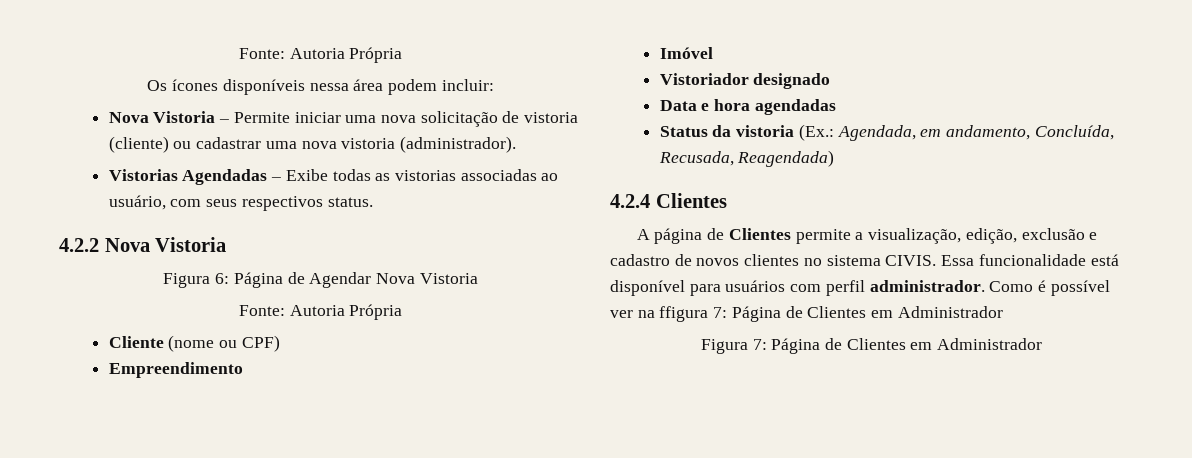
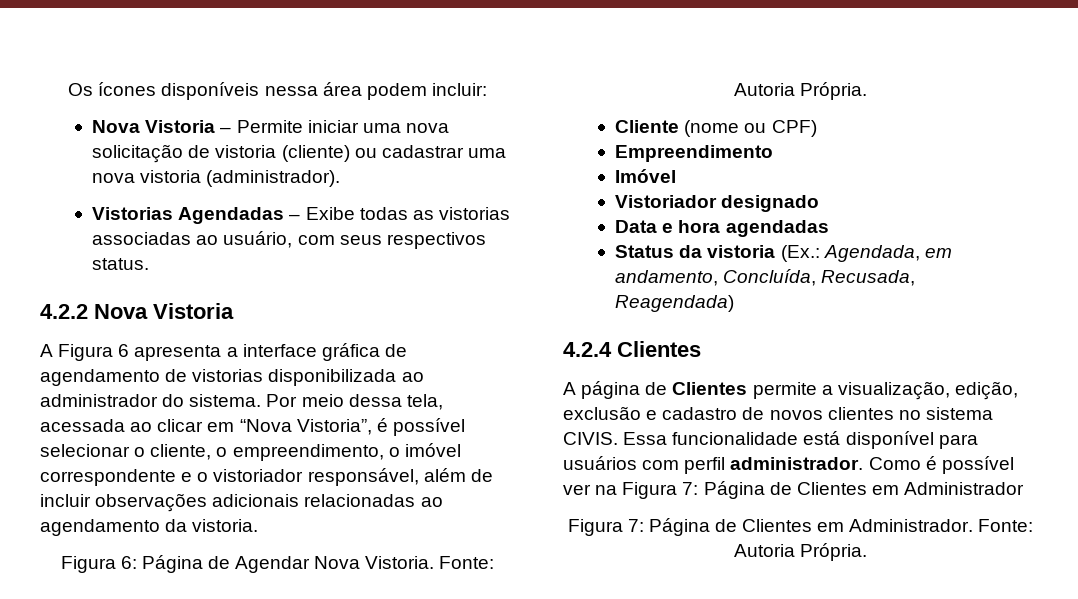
[238,47,403,63] Fonte: Autoria Própria // -> (68, 89) none
(227, 244) none -> [40,343,407,361] [40,369,424,386] [40,394,443,410] [40,418,465,436] [40,443,461,461] [40,468,493,486] [40,493,443,512] [40,519,259,536] // A Figura 6 apresenta a interface gráfica de agendamento de vistorias disponibilizada ao administrador do sistema. Por meio dessa tela, acessada ao clicar em “Nova Vistoria”, é possível selecionar o cliente, o empreendimento, o imóvel correspondente e o vistoriador responsável, além de incluir observações adicionais relacionadas ao agendamento da vistoria.
[419,273,478,284] [238,304,403,320] Vistoria // Fonte: Autoria Própria -> [365,556,495,569] [733,82,868,100] Vistoria. Fonte: Autoria Própria.
[659,306,709,322] ffigura -> [622,482,678,499] Figura
[937,338,1043,350] Administrador -> [849,519,1034,532] [733,543,868,561] Administrador. Fonte: Autoria Própria.

